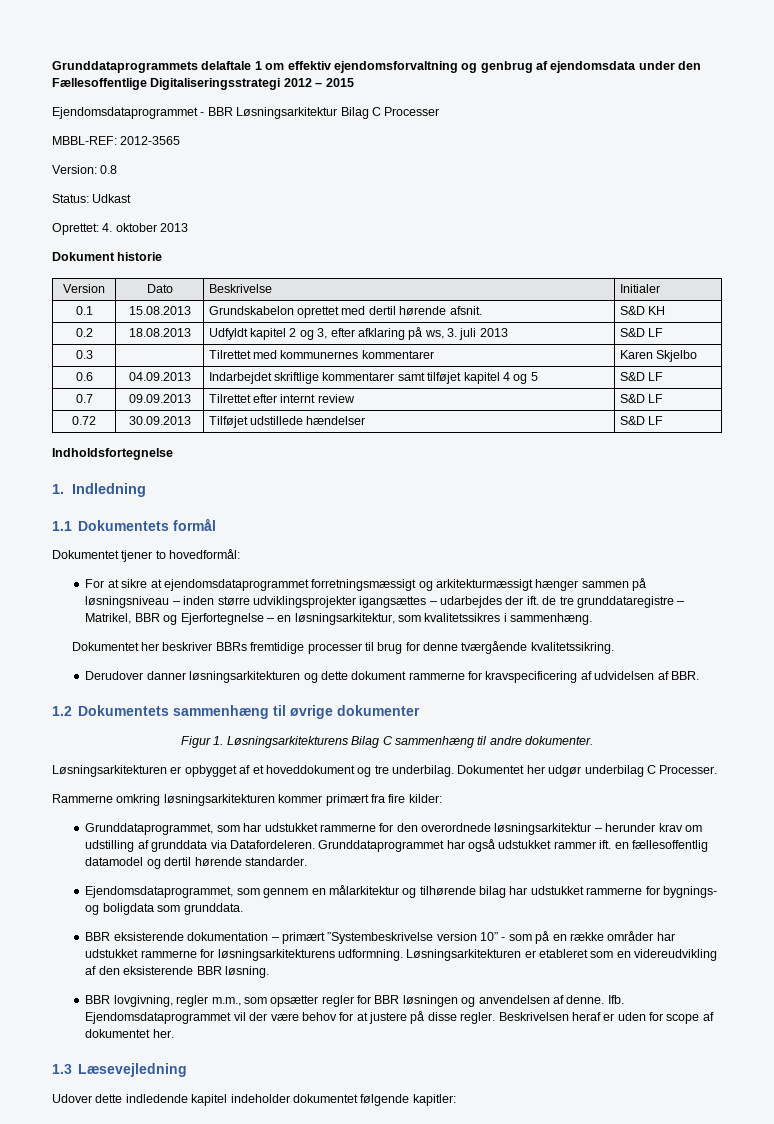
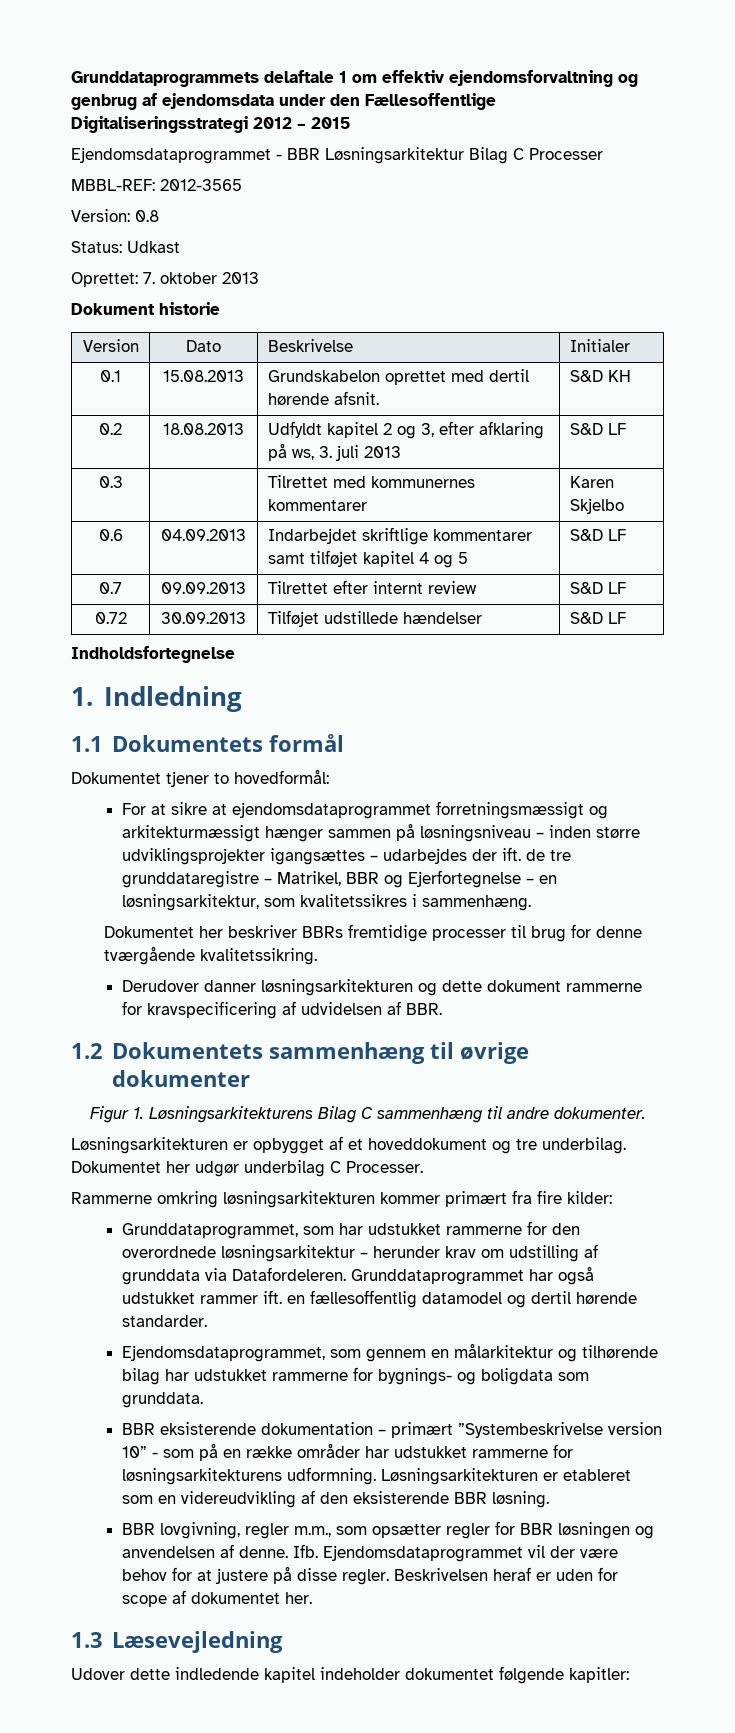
[102,223,113,232] 4. -> [143,272,155,284] 7.

